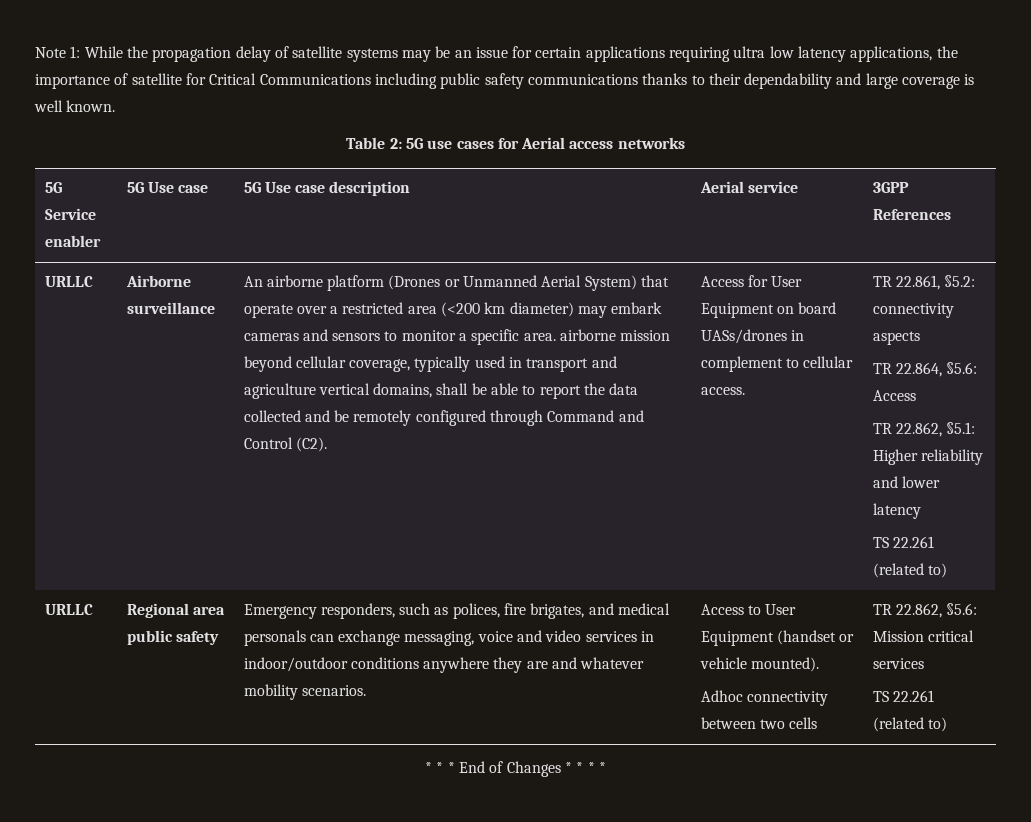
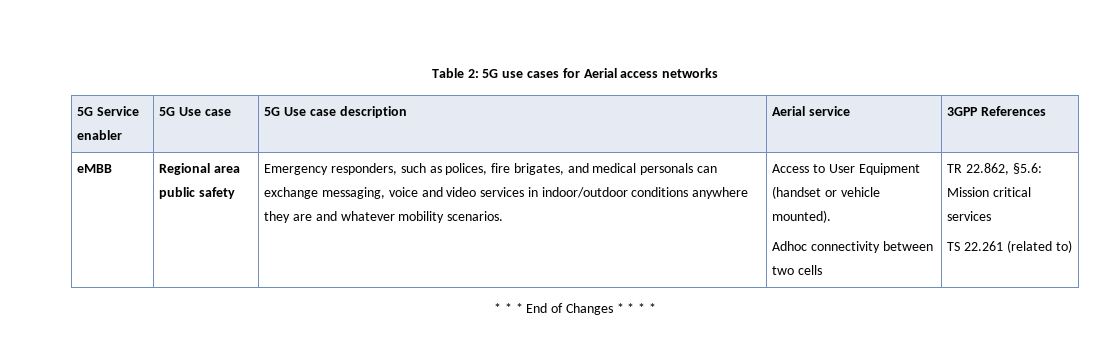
[35,46,958,62] [35,73,975,89] [34,100,116,112] Note 1: While the propagation delay of satellite systems may be an issue for certain applications requiring ultra low latency applications, the importance of satellite for Critical Communications including public safety communications thanks to their dependability and large coverage is well known. // -> (431, 73) none
[44,276,93,287] [125,275,191,287] [126,302,215,314] [243,275,670,291] [243,302,663,318] [243,329,671,345] [243,356,617,372] [243,383,639,399] [243,410,644,426] [243,437,327,452] [700,275,803,287] [700,302,837,318] [700,329,804,344] [700,356,854,372] [700,387,745,395] [872,275,976,290] [872,303,954,318] [872,331,920,345] [872,362,978,377] [872,390,916,401] [872,422,976,437] [872,449,983,465] [872,476,940,488] [872,503,921,519] [872,536,934,548] [872,563,947,578] [44,604,93,615] URLLC | Airborne surveillance | An airborne platform (Drones or Unmanned Aerial System) that operate over a restricted area (<200 km diameter) may embark cameras and sensors to monitor a specific area. airborne mission beyond cellular coverage, typically used in transport and agriculture vertical domains, shall be able to report the data collected and be remotely configured through Command and Control (C2). | Access for User Equipment on board UASs/drones in complement to cellular access. | TR 22.861, §5.2: connectivity aspects // TR 22.864, §5.6: Access // TR 22.862, §5.1: Higher reliability and lower latency // TS 22.261 (related to) // URLLC -> [77,164,113,173] eMBB

